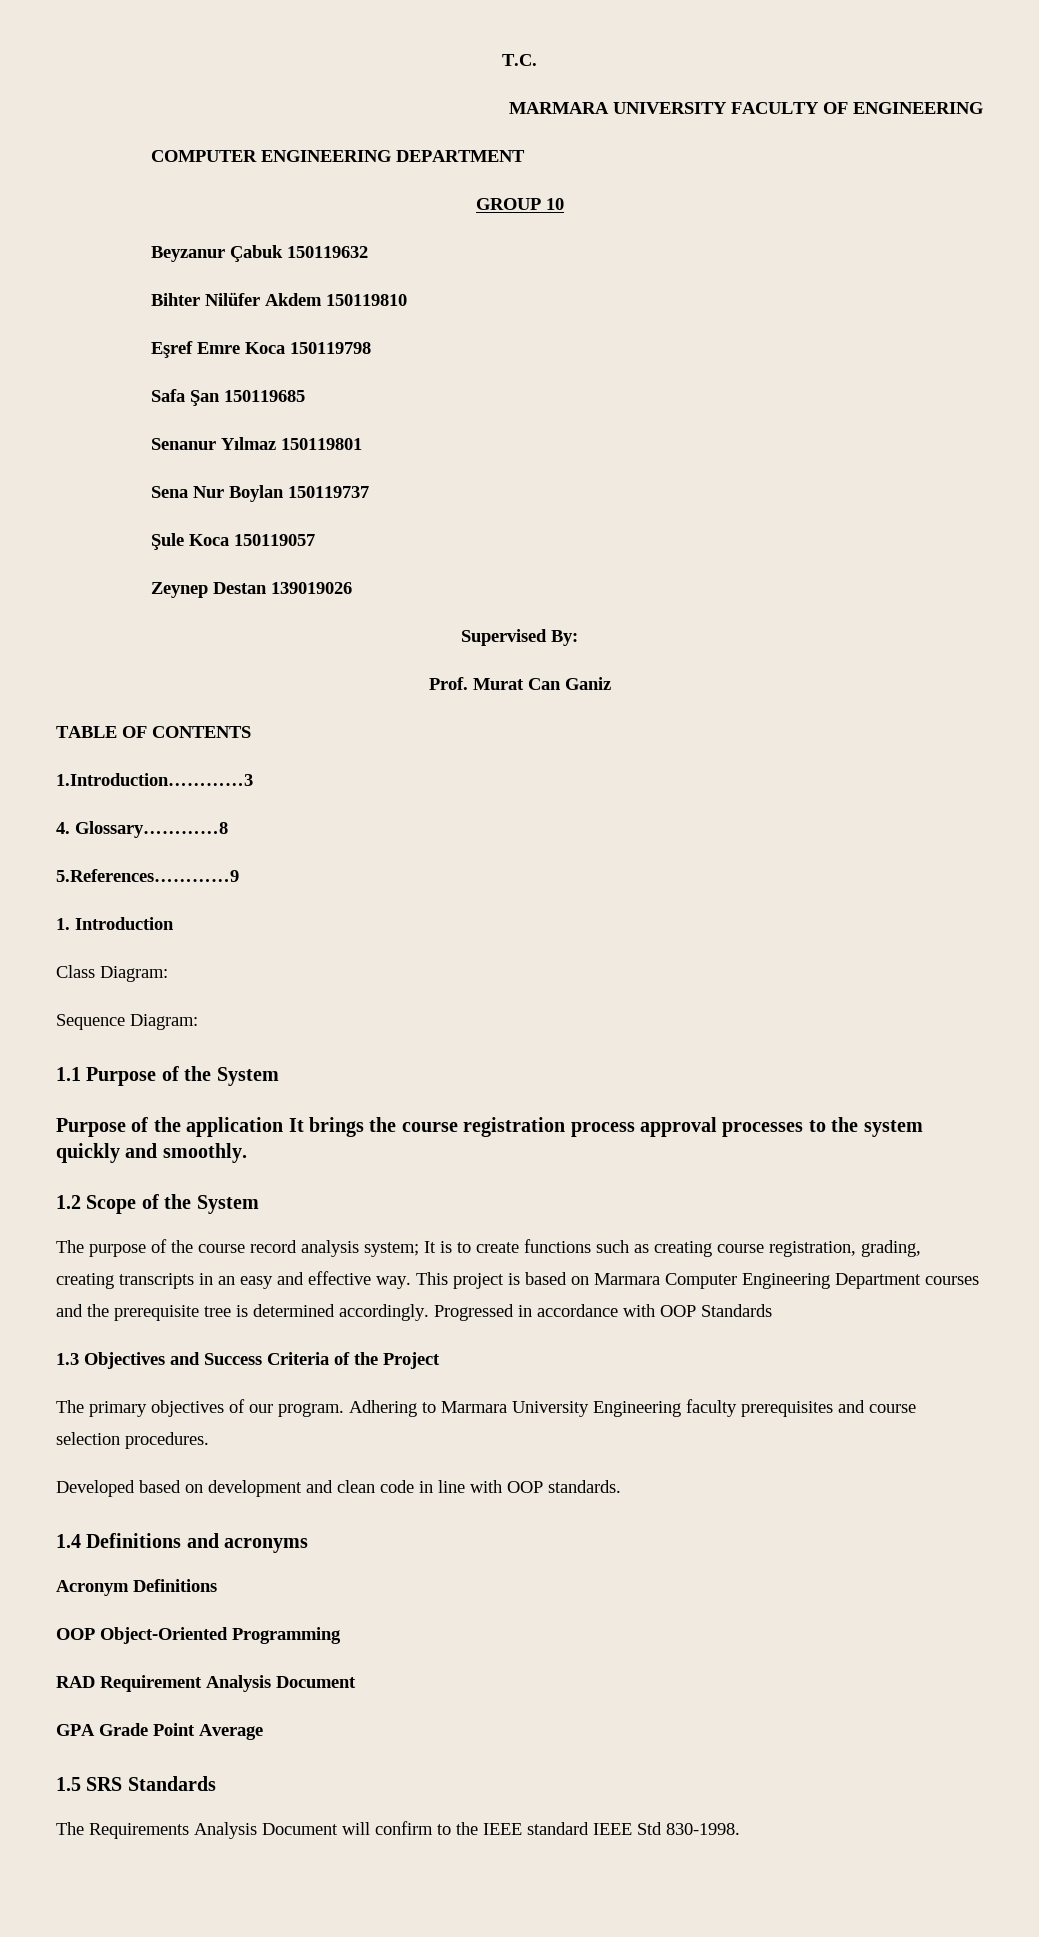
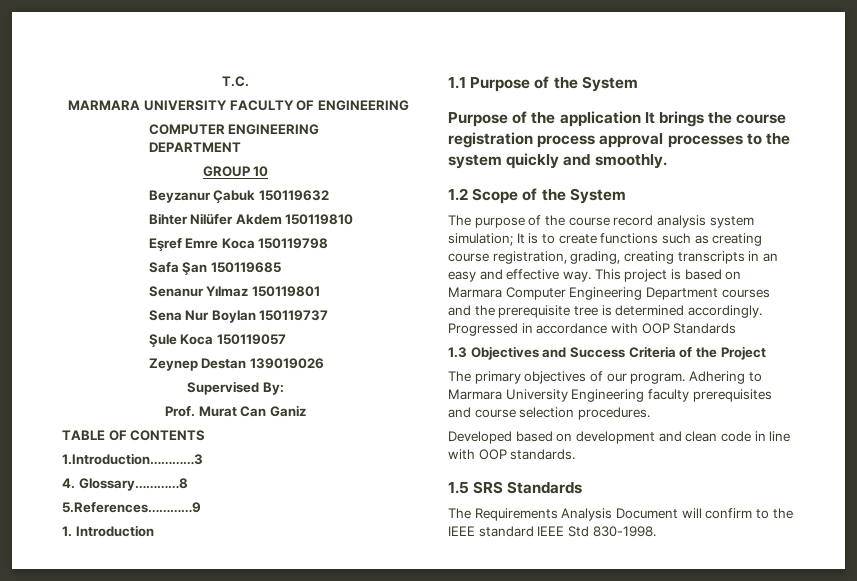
[56,965,168,982] [56,1014,198,1030] // Class Diagram: // Sequence Diagram: -> (154, 531) none
[364,1242,419,1257] system; -> [709,216,754,228] [448,233,513,246] system simulation;
[56,1533,309,1553] [56,1579,217,1596] [56,1627,341,1644] [56,1675,356,1692] [56,1723,263,1740] // 1.4 Definitions and acronyms // Acronym Definitions // OOP Object-Oriented Programming // RAD Requirement Analysis Document // GPA Grade Point Average -> (576, 454) none

